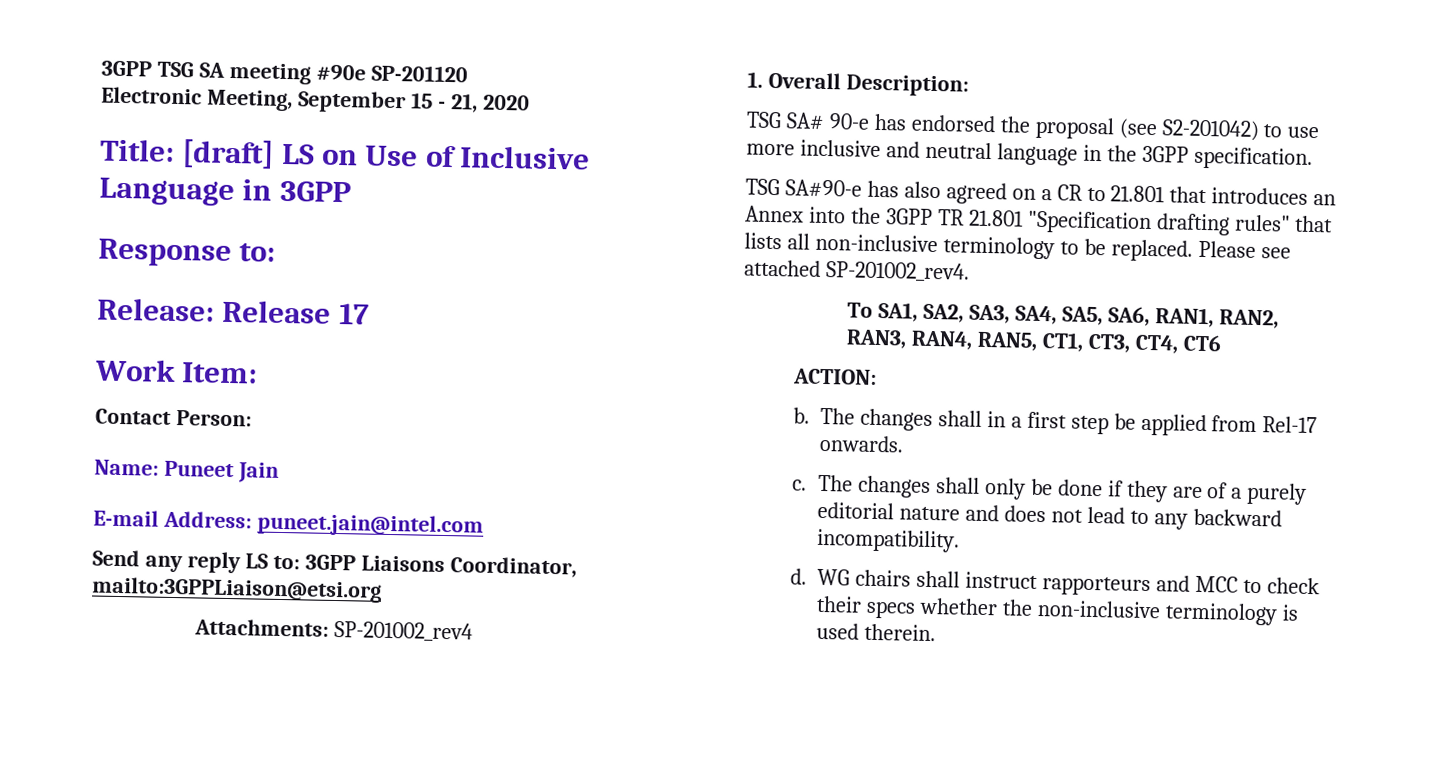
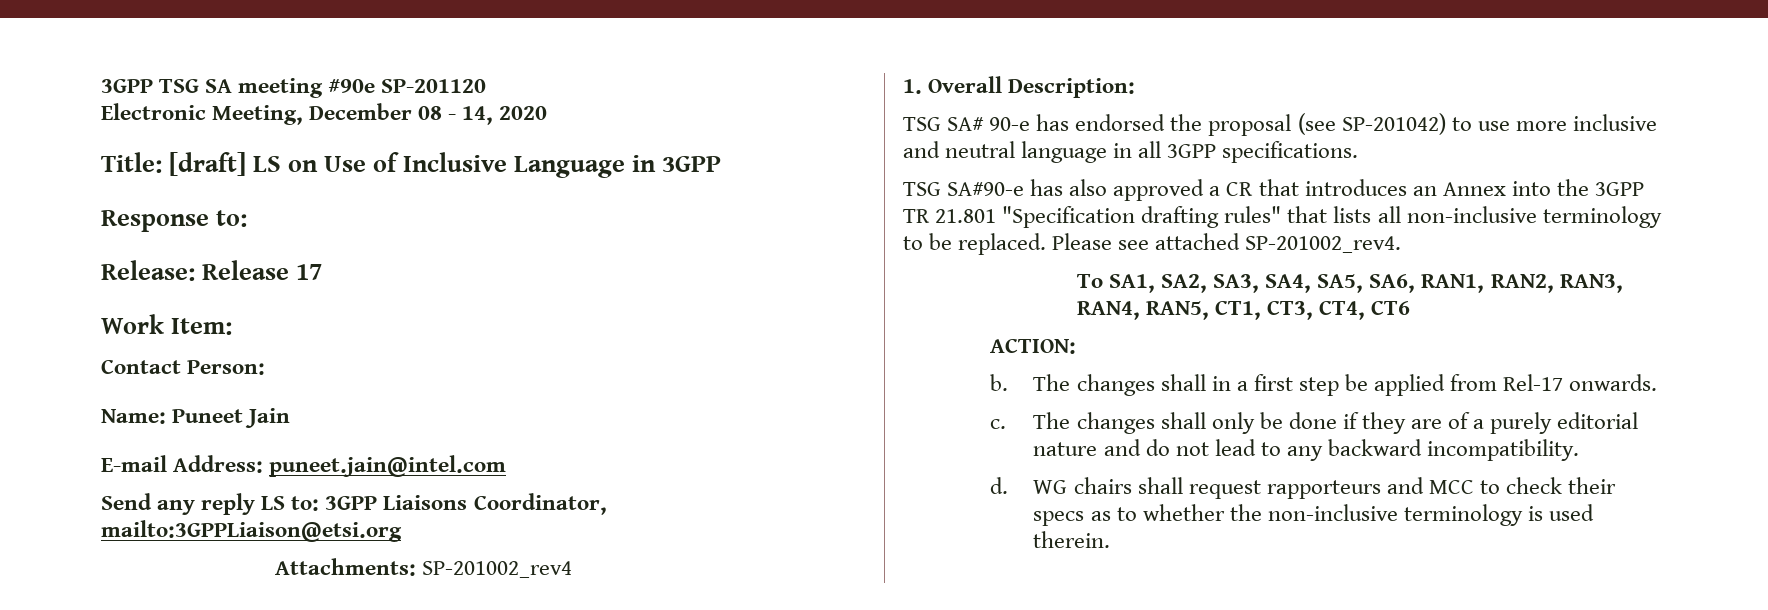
[297,90,478,114] September 15 - 21, -> [309,103,494,125] December 08 - 14,
[1161,119,1260,142] S2-201042) -> [1341,113,1446,135] SP-201042)
[1106,145,1313,170] the 3GPP specification. -> [1138,141,1359,163] all 3GPP specifications.
[945,182,1166,205] agreed on a CR to 21.801 -> [1113,179,1254,201] approved a CR
[1003,505,1046,523] does -> [1145,439,1170,456] do
[964,571,1038,589] instruct -> [1188,480,1261,499] request
(916, 609) none -> [1090,507,1137,521] as to

